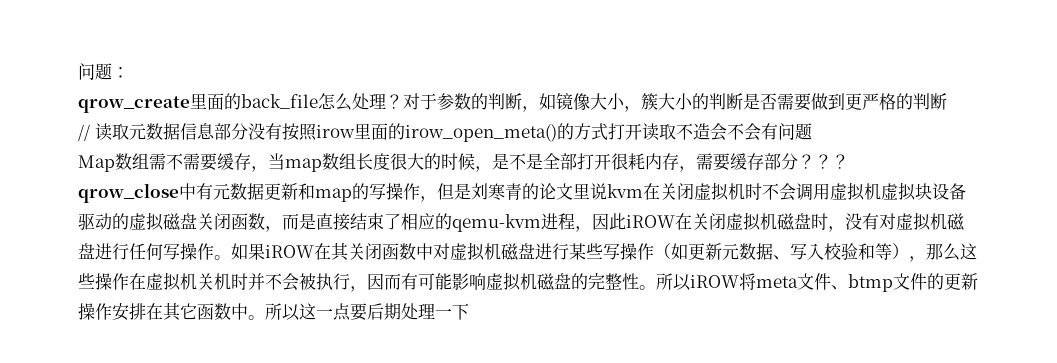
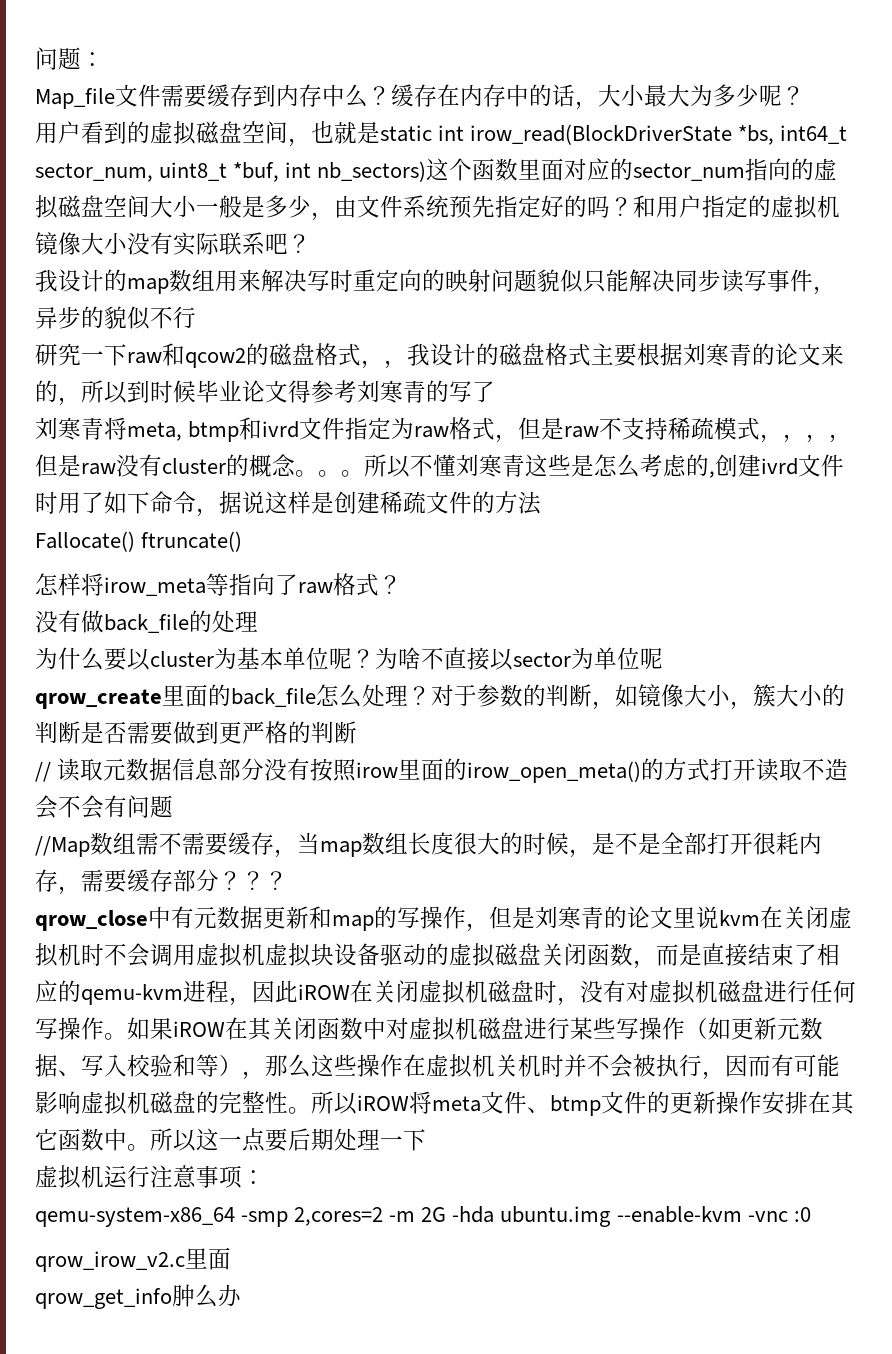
(129, 72) none -> [35,84,805,110] [35,121,848,147] [35,158,838,182] [35,195,840,221] [35,232,311,256] [35,269,836,295] [35,306,196,330] [35,343,844,369] [35,380,495,406] [35,417,853,443] [35,454,844,478] [35,491,541,517] [35,531,243,552] [35,573,402,596] [35,610,258,633] [35,647,663,671] // Map_file文件需要缓存到内存中么？缓存在内存中的话，大小最大为多少呢？ // 用户看到的虚拟磁盘空间，也就是static int irow_read(BlockDriverState *bs, int64_t sector_num, uint8_t *buf, int nb_sectors)这个函数里面对应的sector_num指向的虚拟磁盘空间大小一般是多少，由文件系统预先指定好的吗？和用户指定的虚拟机镜像大小没有实际联系吧？ // 我设计的map数组用来解决写时重定向的映射问题貌似只能解决同步读写事件，异步的貌似不行 // 研究一下raw和qcow2的磁盘格式，，我设计的磁盘格式主要根据刘寒青的论文来的，所以到时候毕业论文得参考刘寒青的写了 // 刘寒青将meta, btmp和ivrd文件指定为raw格式，但是raw不支持稀疏模式，，，，但是raw没有cluster的概念。。。所以不懂刘寒青这些是怎么考虑的,创建ivrd文件时用了如下命令，据说这样是创建稀疏文件的方法 // Fallocate() ftruncate() // 怎样将irow_meta等指向了raw格式？ // 没有做back_file的处理 // 为什么要以cluster为基本单位呢？为啥不直接以sector为单位呢
[78,155,115,172] Map -> [35,836,90,857] //Map
(469, 311) none -> [35,1165,265,1189] [35,1206,811,1227] [35,1247,231,1272] [35,1284,242,1309] // 虚拟机运行注意事项： // qemu-system-x86_64 -smp 2,cores=2 -m 2G -hda ubuntu.img --enable-kvm -vnc :0 // qrow_irow_v2.c里面 // qrow_get_info肿么办

